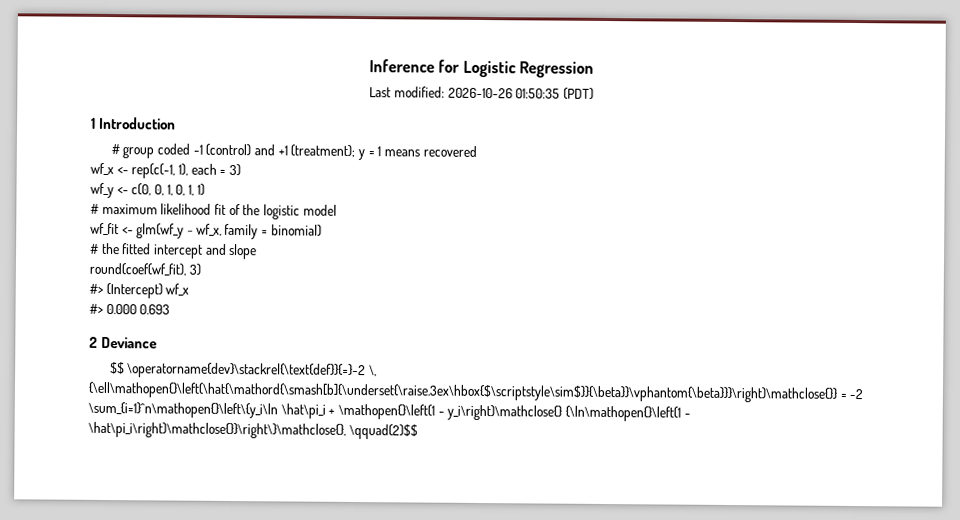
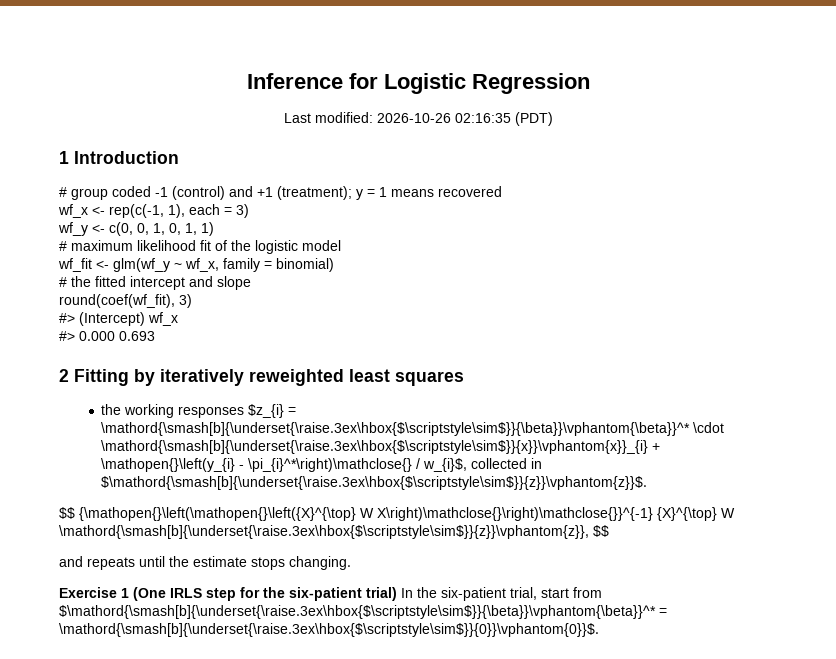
[515,88,561,99] 01:50:35 -> [454,113,511,123] 02:16:35
[101,336,158,349] [109,362,378,380] [88,381,864,403] [88,401,691,422] [88,421,418,440] Deviance // $$ \operatorname{dev}\stackrel{\text{def}}{=}-2 \, {\ell\mathopen{}\left(\hat{\mathord{\smash[b]{\underset{\raise.3ex\hbox{$\scriptstyle\sim$}}{\beta}}\vphantom{\beta}}}\right)\mathclose{}} = -2 \sum_{i=1}^n\mathopen{}\left\{y_i\ln \hat\pi_i + \mathopen{}\left(1 - y_i\right)\mathclose{} {\ln\mathopen{}\left(1 - \hat\pi_i\right)\mathclose{}}\right\}\mathclose{}, \qquad(2)$$ -> [74,369,464,386] [101,404,297,418] [101,422,725,436] [101,440,661,454] [101,458,543,472] [101,476,648,490] [59,507,735,521] [59,525,609,539] [59,556,351,570] [59,587,602,601] [59,605,667,619] [59,623,599,637] Fitting by iteratively reweighted least squares // the working responses $z_{i} = \mathord{\smash[b]{\underset{\raise.3ex\hbox{$\scriptstyle\sim$}}{\beta}}\vphantom{\beta}}^* \cdot \mathord{\smash[b]{\underset{\raise.3ex\hbox{$\scriptstyle\sim$}}{x}}\vphantom{x}}_{i} + \mathopen{}\left(y_{i} - \pi_{i}^*\right)\mathclose{} / w_{i}$, collected in $\mathord{\smash[b]{\underset{\raise.3ex\hbox{$\scriptstyle\sim$}}{z}}\vphantom{z}}$. // $$ {\mathopen{}\left(\mathopen{}\left({X}^{\top} W X\right)\mathclose{}\right)\mathclose{}}^{-1} {X}^{\top} W \mathord{\smash[b]{\underset{\raise.3ex\hbox{$\scriptstyle\sim$}}{z}}\vphantom{z}}, $$ // and repeats until the estimate stops changing. // Exercise 1 (One IRLS step for the six-patient trial) In the six-patient trial, start from $\mathord{\smash[b]{\underset{\raise.3ex\hbox{$\scriptstyle\sim$}}{\beta}}\vphantom{\beta}}^* = \mathord{\smash[b]{\underset{\raise.3ex\hbox{$\scriptstyle\sim$}}{0}}\vphantom{0}}$.

